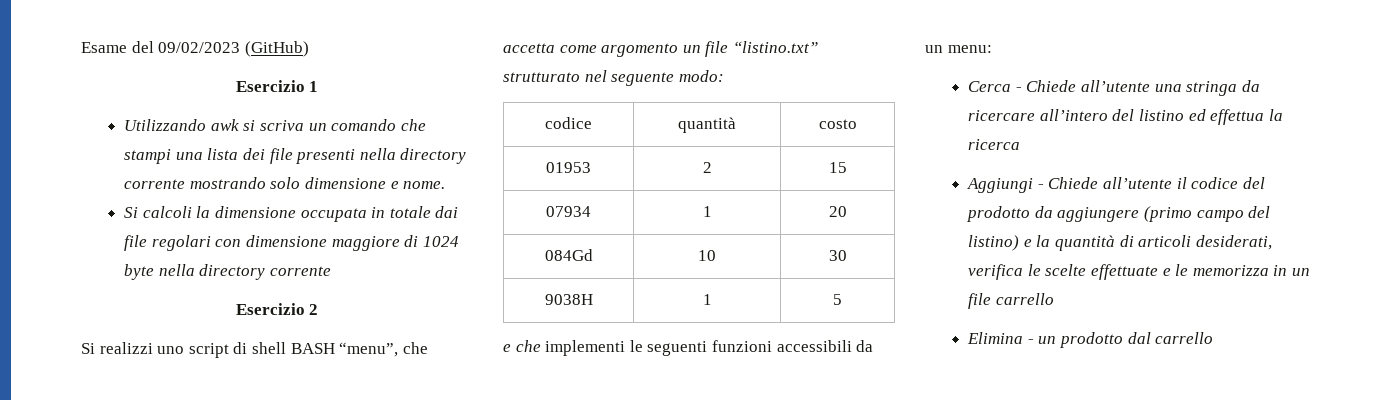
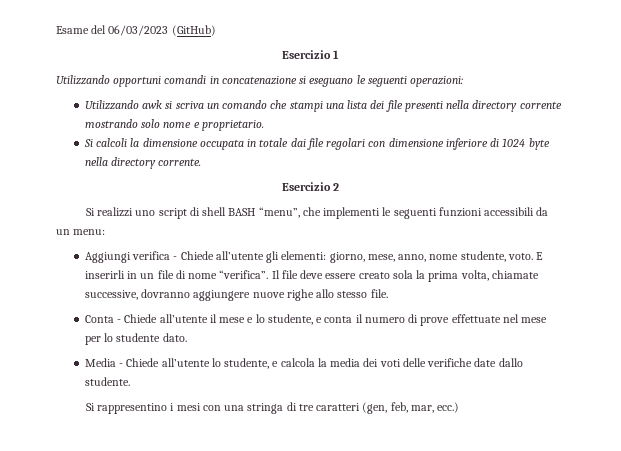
[158,42,241,53] 09/02/2023 -> [108,25,169,36] 06/03/2023
(319, 86) none -> [56,75,464,87] // Utilizzando opportuni comandi in concatenazione si eseguano le seguenti operazioni:
[304,177,446,189] dimensione e nome. -> [163,120,264,131] nome e proprietario.
[331,236,400,251] maggiore -> [445,138,488,150] inferiore
[269,266,331,276] corrente -> [158,158,202,166] corrente.
[503,41,818,57] [503,70,724,86] [545,117,592,129] [678,117,736,133] [818,119,857,129] [546,162,591,173] [702,162,712,173] [828,162,847,173] [546,206,591,217] [702,206,712,217] [828,206,847,217] [544,249,593,261] [698,250,716,261] [828,250,847,261] [544,294,593,305] [702,294,712,305] [833,294,842,305] [503,340,541,352] accetta come argomento un file “listino.txt” strutturato nel seguente modo: // codice | quantità | costo // 01953 | 2 | 15 // 07934 | 1 | 20 // 084Gd | 10 | 30 // 9038H | 1 | 5 // e che -> (321, 211) none
[968,80,1260,96] [968,109,1283,125] [968,139,1021,150] [967,177,1265,193] [967,206,1271,222] [968,235,1272,251] [968,264,1310,280] [968,293,1054,309] [967,332,1214,348] Cerca - Chiede all’utente una stringa da ricercare all’intero del listino ed effettua la ricerca // Aggiungi - Chiede all’utente il codice del prodotto da aggiungere (primo campo del listino) e la quantità di articoli desiderati, verifica le scelte effettuate e le memorizza in un file carrello // Elimina - un prodotto dal carrello -> [84,251,544,263] [84,270,539,282] [84,289,388,301] [84,314,548,326] [84,333,187,345] [84,358,523,369] [84,377,130,386] [85,402,460,414] Aggiungi verifica - Chiede all’utente gli elementi: giorno, mese, anno, nome studente, voto. E inserirli in un file di nome “verifica”. Il file deve essere creato sola la prima volta, chiamate successive, dovranno aggiungere nuove righe allo stesso file. // Conta - Chiede all’utente il mese e lo studente, e conta il numero di prove effettuate nel mese per lo studente dato. // Media - Chiede all’utente lo studente, e calcola la media dei voti delle verifiche date dallo studente. // Si rappresentino i mesi con una stringa di tre caratteri (gen, feb, mar, ecc.)

